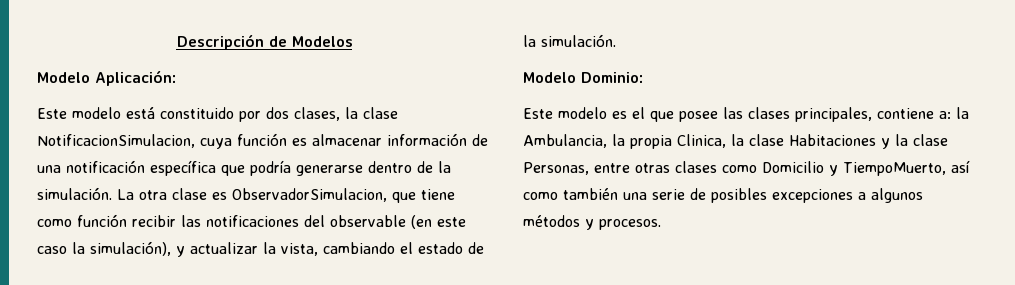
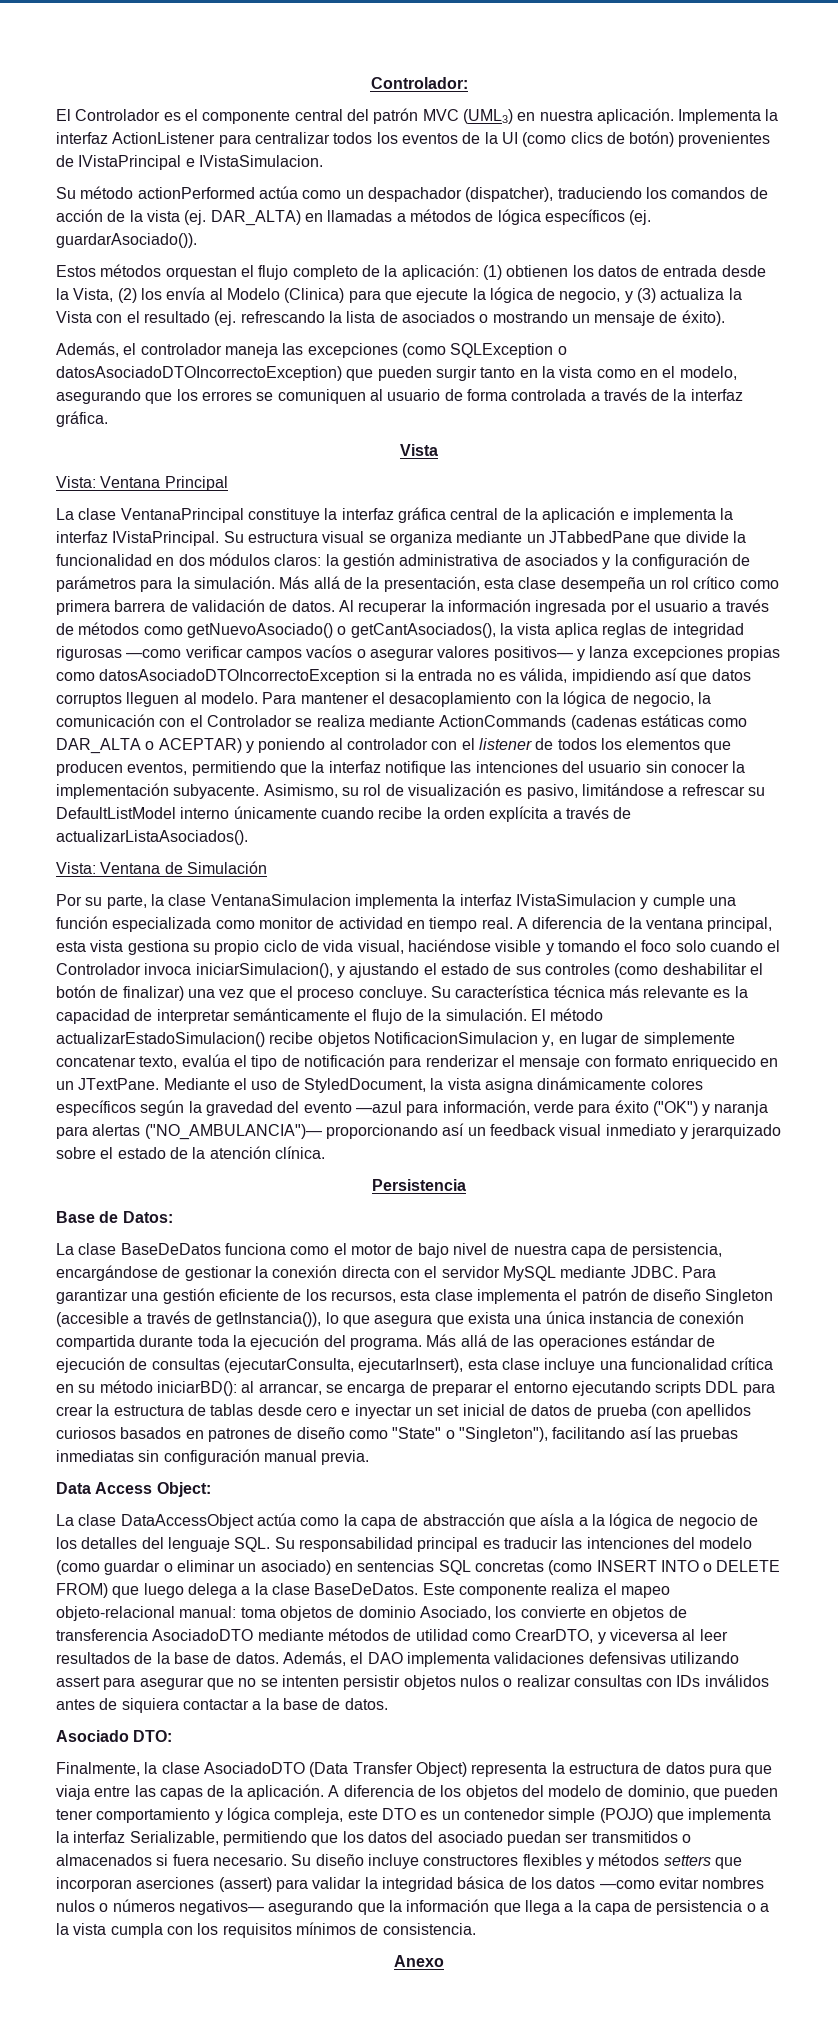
[176,35,353,50] [37,71,176,86] [37,107,398,122] [37,133,488,149] [37,160,451,176] [37,187,455,203] [37,214,466,229] [37,241,484,257] [523,34,616,47] [523,72,643,83] [523,107,969,122] [523,134,948,149] [523,160,970,176] [523,188,923,203] [523,215,661,230] Descripción de Modelos // Modelo Aplicación: // Este modelo está constituido por dos clases, la clase NotificacionSimulacion, cuya función es almacenar información de una notificación específica que podría generarse dentro de la simulación. La otra clase es ObservadorSimulacion, que tiene como función recibir las notificaciones del observable (en este caso la simulación), y actualizar la vista, cambiando el estado de la simulación. // Modelo Dominio: // Este modelo es el que posee las clases principales, contiene a: la Ambulancia, la propia Clinica, la clase Habitaciones y la clase Personas, entre otras clases como Domicilio y TiempoMuerto, así como también una serie de posibles excepciones a algunos métodos y procesos. -> [370,77,468,89] [56,108,779,124] [56,131,771,147] [56,155,323,170] [56,186,768,202] [56,209,652,226] [56,233,197,248] [56,264,766,280] [56,287,742,303] [56,310,725,326] [56,342,567,358] [56,366,737,381] [56,388,743,404] [56,411,108,427] [400,444,438,456] [56,476,228,491] [56,507,734,523] [56,531,746,546] [56,553,751,569] [56,576,779,592] [56,599,769,615] [56,622,744,638] [56,645,780,661] [56,668,751,684] [56,691,712,707] [56,714,748,730] [56,738,732,754] [56,761,746,776] [56,783,765,799] [56,806,632,822] [56,830,248,845] [56,861,267,874] [56,894,736,909] [56,916,773,932] [56,939,781,955] [56,963,763,978] [56,985,748,1001] [56,1008,604,1024] [56,1032,735,1047] [56,1054,779,1070] [56,1077,703,1093] [56,1100,769,1116] [56,1123,782,1140] [56,1146,325,1159] [372,1179,466,1191] [56,1211,173,1223] [56,1243,723,1258] [56,1265,716,1281] [56,1288,774,1304] [56,1311,745,1327] [56,1334,716,1350] [56,1357,774,1373] [56,1380,775,1396] [56,1404,752,1419] [56,1426,739,1442] [56,1449,370,1465] [56,1482,211,1497] [56,1513,759,1529] [56,1537,753,1552] [56,1560,781,1575] [56,1583,670,1598] [56,1606,687,1621] [56,1628,728,1644] [56,1651,739,1667] [56,1674,769,1690] [56,1698,388,1713] [56,1730,173,1742] [56,1762,773,1777] [56,1784,779,1800] [56,1807,772,1823] [56,1831,691,1846] [56,1853,742,1869] [56,1876,765,1892] [56,1899,770,1915] [56,1922,476,1938] [394,1955,444,1967] Controlador: // El Controlador es el componente central del patrón MVC (UML3) en nuestra aplicación. Implementa la interfaz ActionListener para centralizar todos los eventos de la UI (como clics de botón) provenientes de IVistaPrincipal e IVistaSimulacion. // Su método actionPerformed actúa como un despachador (dispatcher), traduciendo los comandos de acción de la vista (ej. DAR_ALTA) en llamadas a métodos de lógica específicos (ej. guardarAsociado()). // Estos métodos orquestan el flujo completo de la aplicación: (1) obtienen los datos de entrada desde la Vista, (2) los envía al Modelo (Clinica) para que ejecute la lógica de negocio, y (3) actualiza la Vista con el resultado (ej. refrescando la lista de asociados o mostrando un mensaje de éxito). // Además, el controlador maneja las excepciones (como SQLException o datosAsociadoDTOIncorrectoException) que pueden surgir tanto en la vista como en el modelo, asegurando que los errores se comuniquen al usuario de forma controlada a través de la interfaz gráfica. // Vista // Vista: Ventana Principal // La clase VentanaPrincipal constituye la interfaz gráfica central de la aplicación e implementa la interfaz IVistaPrincipal. Su estructura visual se organiza mediante un JTabbedPane que divide la funcionalidad en dos módulos claros: la gestión administrativa de asociados y la configuración de parámetros para la simulación. Más allá de la presentación, esta clase desempeña un rol crítico como primera barrera de validación de datos. Al recuperar la información ingresada por el usuario a través de métodos como getNuevoAsociado() o getCantAsociados(), la vista aplica reglas de integridad rigurosas —como verificar campos vacíos o asegurar valores positivos— y lanza excepciones propias como datosAsociadoDTOIncorrectoException si la entrada no es válida, impidiendo así que datos corruptos lleguen al modelo. Para mantener el desacoplamiento con la lógica de negocio, la comunicación con el Controlador se realiza mediante ActionCommands (cadenas estáticas como DAR_ALTA o ACEPTAR) y poniendo al controlador con el listener de todos los elementos que producen eventos, permitiendo que la interfaz notifique las intenciones del usuario sin conocer la implementación subyacente. Asimismo, su rol de visualización es pasivo, limitándose a refrescar su DefaultListModel interno únicamente cuando recibe la orden explícita a través de actualizarListaAsociados(). // Vista: Ventana de Simulación // Por su parte, la clase VentanaSimulacion implementa la interfaz IVistaSimulacion y cumple una función especializada como monitor de actividad en tiempo real. A diferencia de la ventana principal, esta vista gestiona su propio ciclo de vida visual, haciéndose visible y tomando el foco solo cuando el Controlador invoca iniciarSimulacion(), y ajustando el estado de sus controles (como deshabilitar el botón de finalizar) una vez que el proceso concluye. Su característica técnica más relevante es la capacidad de interpretar semánticamente el flujo de la simulación. El método actualizarEstadoSimulacion() recibe objetos NotificacionSimulacion y, en lugar de simplemente concatenar texto, evalúa el tipo de notificación para renderizar el mensaje con formato enriquecido en un JTextPane. Mediante el uso de StyledDocument, la vista asigna dinámicamente colores específicos según la gravedad del evento —azul para información, verde para éxito ("OK") y naranja para alertas ("NO_AMBULANCIA")— proporcionando así un feedback visual inmediato y jerarquizado sobre el estado de la atención clínica. // Persistencia // Base de Datos: // La clase BaseDeDatos funciona como el motor de bajo nivel de nuestra capa de persistencia, encargándose de gestionar la conexión directa con el servidor MySQL mediante JDBC. Para garantizar una gestión eficiente de los recursos, esta clase implementa el patrón de diseño Singleton (accesible a través de getInstancia()), lo que asegura que exista una única instancia de conexión compartida durante toda la ejecución del programa. Más allá de las operaciones estándar de ejecución de consultas (ejecutarConsulta, ejecutarInsert), esta clase incluye una funcionalidad crítica en su método iniciarBD(): al arrancar, se encarga de preparar el entorno ejecutando scripts DDL para crear la estructura de tablas desde cero e inyectar un set inicial de datos de prueba (con apellidos curiosos basados en patrones de diseño como "State" o "Singleton"), facilitando así las pruebas inmediatas sin configuración manual previa. // Data Access Object: // La clase DataAccessObject actúa como la capa de abstracción que aísla a la lógica de negocio de los detalles del lenguaje SQL. Su responsabilidad principal es traducir las intenciones del modelo (como guardar o eliminar un asociado) en sentencias SQL concretas (como INSERT INTO o DELETE FROM) que luego delega a la clase BaseDeDatos. Este componente realiza el mapeo objeto-relacional manual: toma objetos de dominio Asociado, los convierte en objetos de transferencia AsociadoDTO mediante métodos de utilidad como CrearDTO, y viceversa al leer resultados de la base de datos. Además, el DAO implementa validaciones defensivas utilizando assert para asegurar que no se intenten persistir objetos nulos o realizar consultas con IDs inválidos antes de siquiera contactar a la base de datos. // Asociado DTO: // Finalmente, la clase AsociadoDTO (Data Transfer Object) representa la estructura de datos pura que viaja entre las capas de la aplicación. A diferencia de los objetos del modelo de dominio, que pueden tener comportamiento y lógica compleja, este DTO es un contenedor simple (POJO) que implementa la interfaz Serializable, permitiendo que los datos del asociado puedan ser transmitidos o almacenados si fuera necesario. Su diseño incluye constructores flexibles y métodos setters que incorporan aserciones (assert) para validar la integridad básica de los datos —como evitar nombres nulos o números negativos— asegurando que la información que llega a la capa de persistencia o a la vista cumpla con los requisitos mínimos de consistencia. // Anexo

